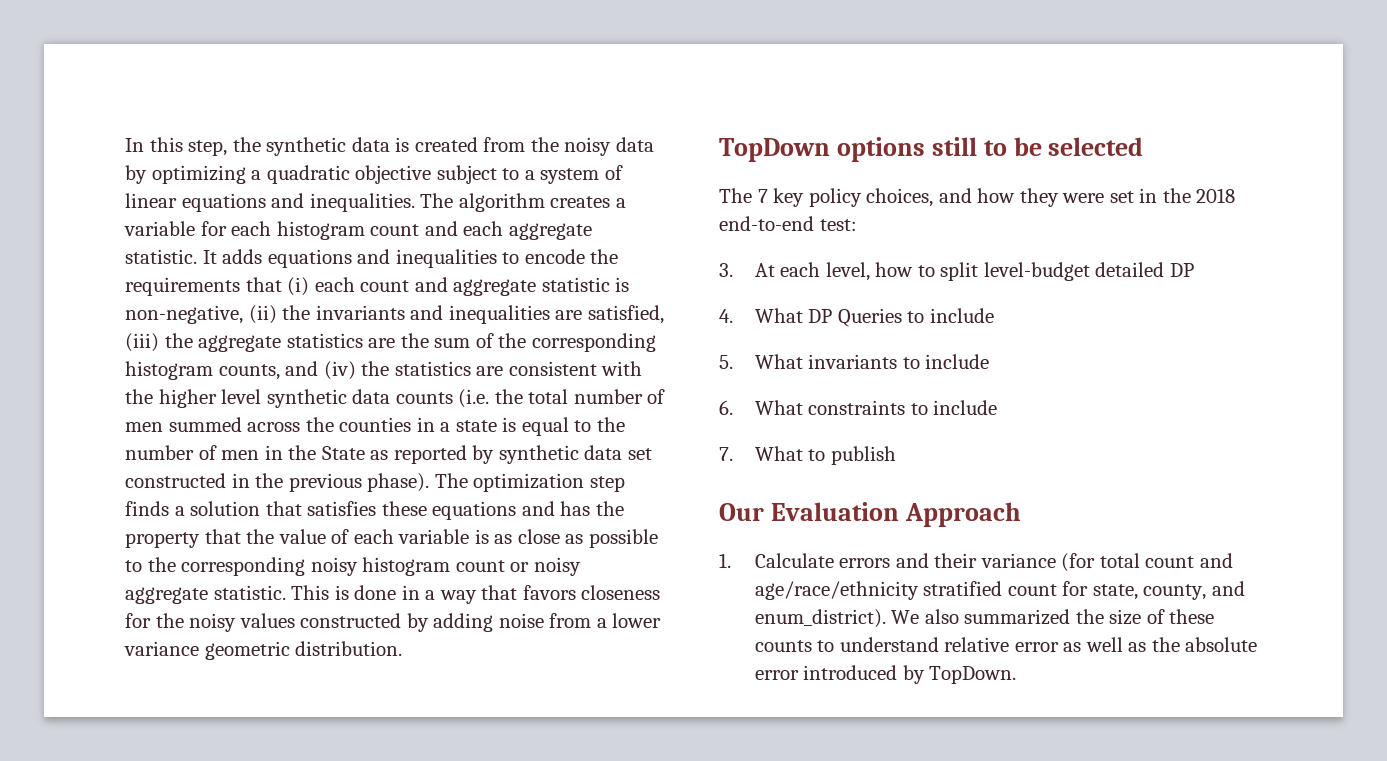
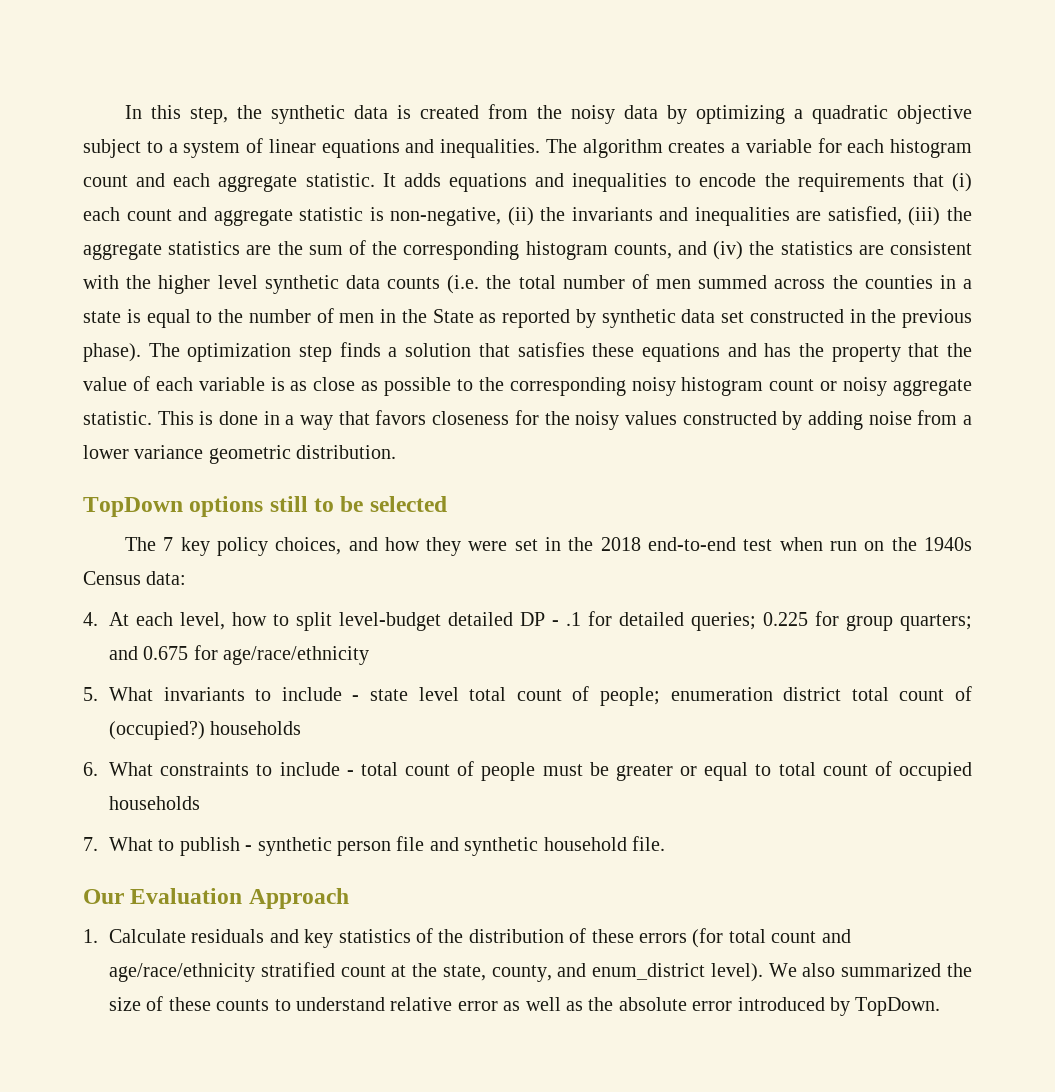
[819,219,857,231] [719,263,733,277] test: // 3. -> [743,537,972,551] [83,571,187,585] [83,612,98,626] test when run on the 1940s Census data: // 4.
[719,308,994,327] // 4. What DP Queries to include -> [551,611,973,631] [108,645,370,665] - .1 for detailed queries; 0.225 for group quarters; and 0.675 for age/race/ethnicity
(990, 361) none -> [352,686,973,706] [108,721,302,740] - state level total count of people; enumeration district total count of (occupied?) households
[719,446,896,465] // 7. What to publish -> [346,761,972,781] [108,796,200,810] [83,836,665,856] - total count of people must be greater or equal to total count of occupied households // 7. What to publish - synthetic person file and synthetic household file.
[839,553,1056,568] errors and their variance -> [191,928,687,948] residuals and key statistics of the distribution of these errors
[1062,581,1089,596] for -> [391,963,438,977] at the
[754,609,886,628] enum_district). -> [592,963,763,982] enum_district level).

